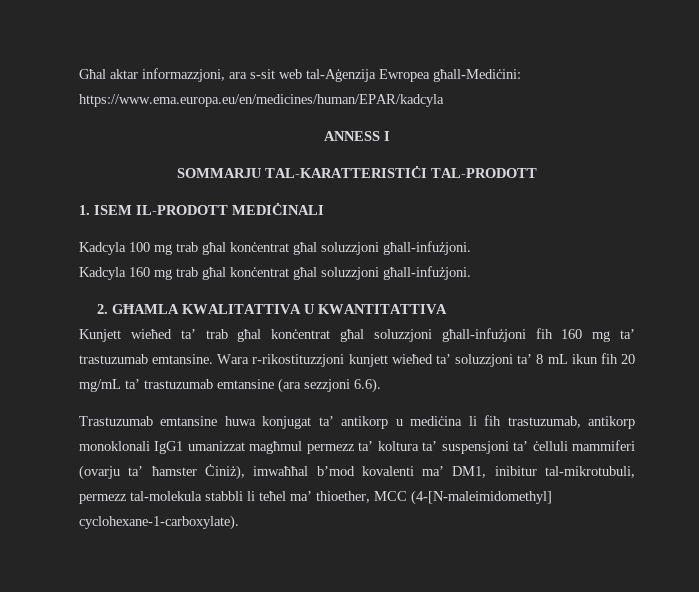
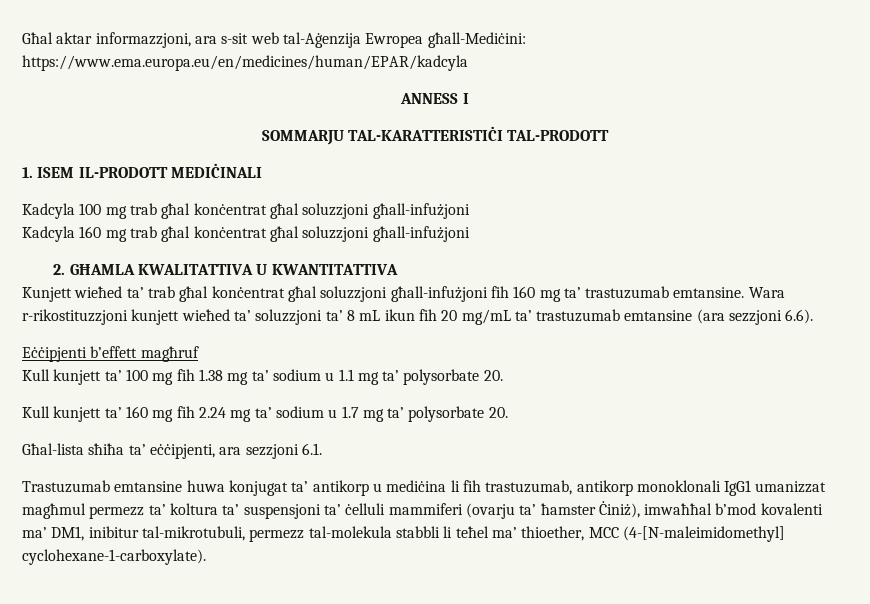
[383,241,471,255] għall-infużjoni. -> [372,203,470,219] għall-infużjoni
[383,266,471,280] għall-infużjoni. -> [372,226,470,242] għall-infużjoni
(381, 385) none -> [22,346,199,362] [22,369,503,385] [22,406,508,422] [22,443,322,459] // Eċċipjenti b’effett magħruf // Kull kunjett ta’ 100 mg fih 1.38 mg ta’ sodium u 1.1 mg ta’ polysorbate 20. // Kull kunjett ta’ 160 mg fih 2.24 mg ta’ sodium u 1.7 mg ta’ polysorbate 20. // Għal-lista sħiħa ta’ eċċipjenti, ara sezzjoni 6.1.

